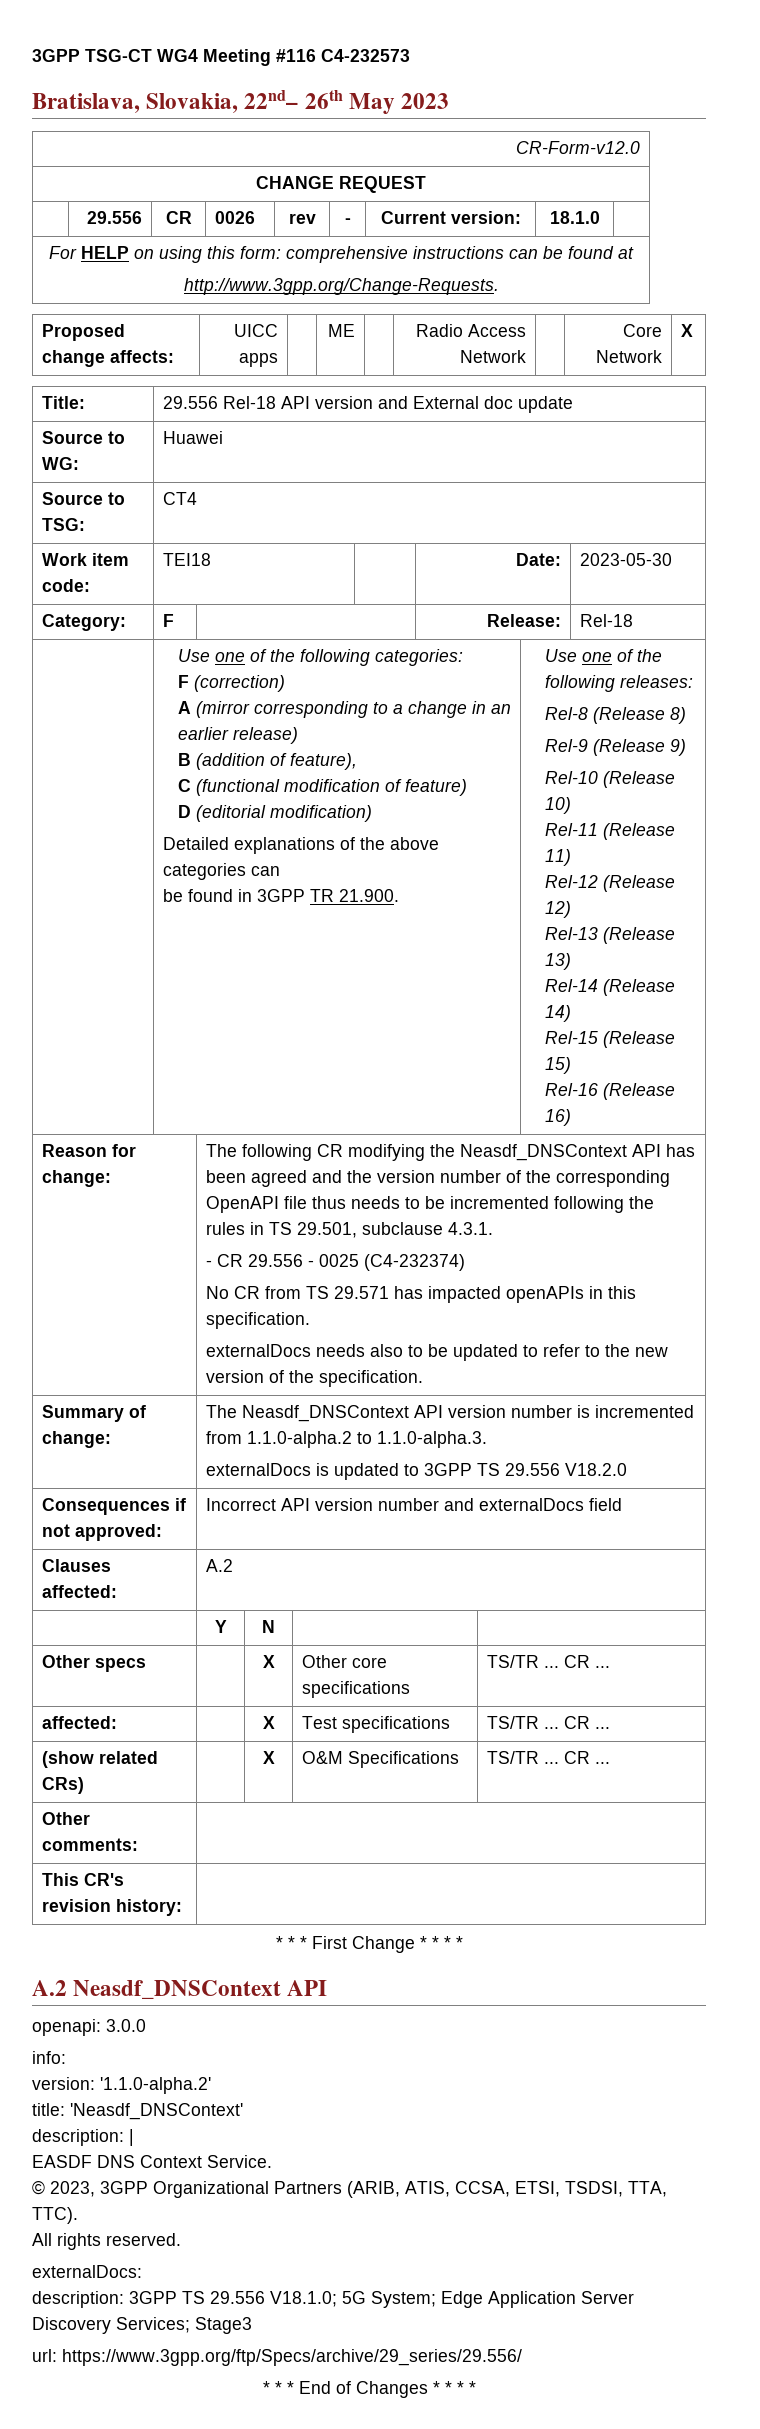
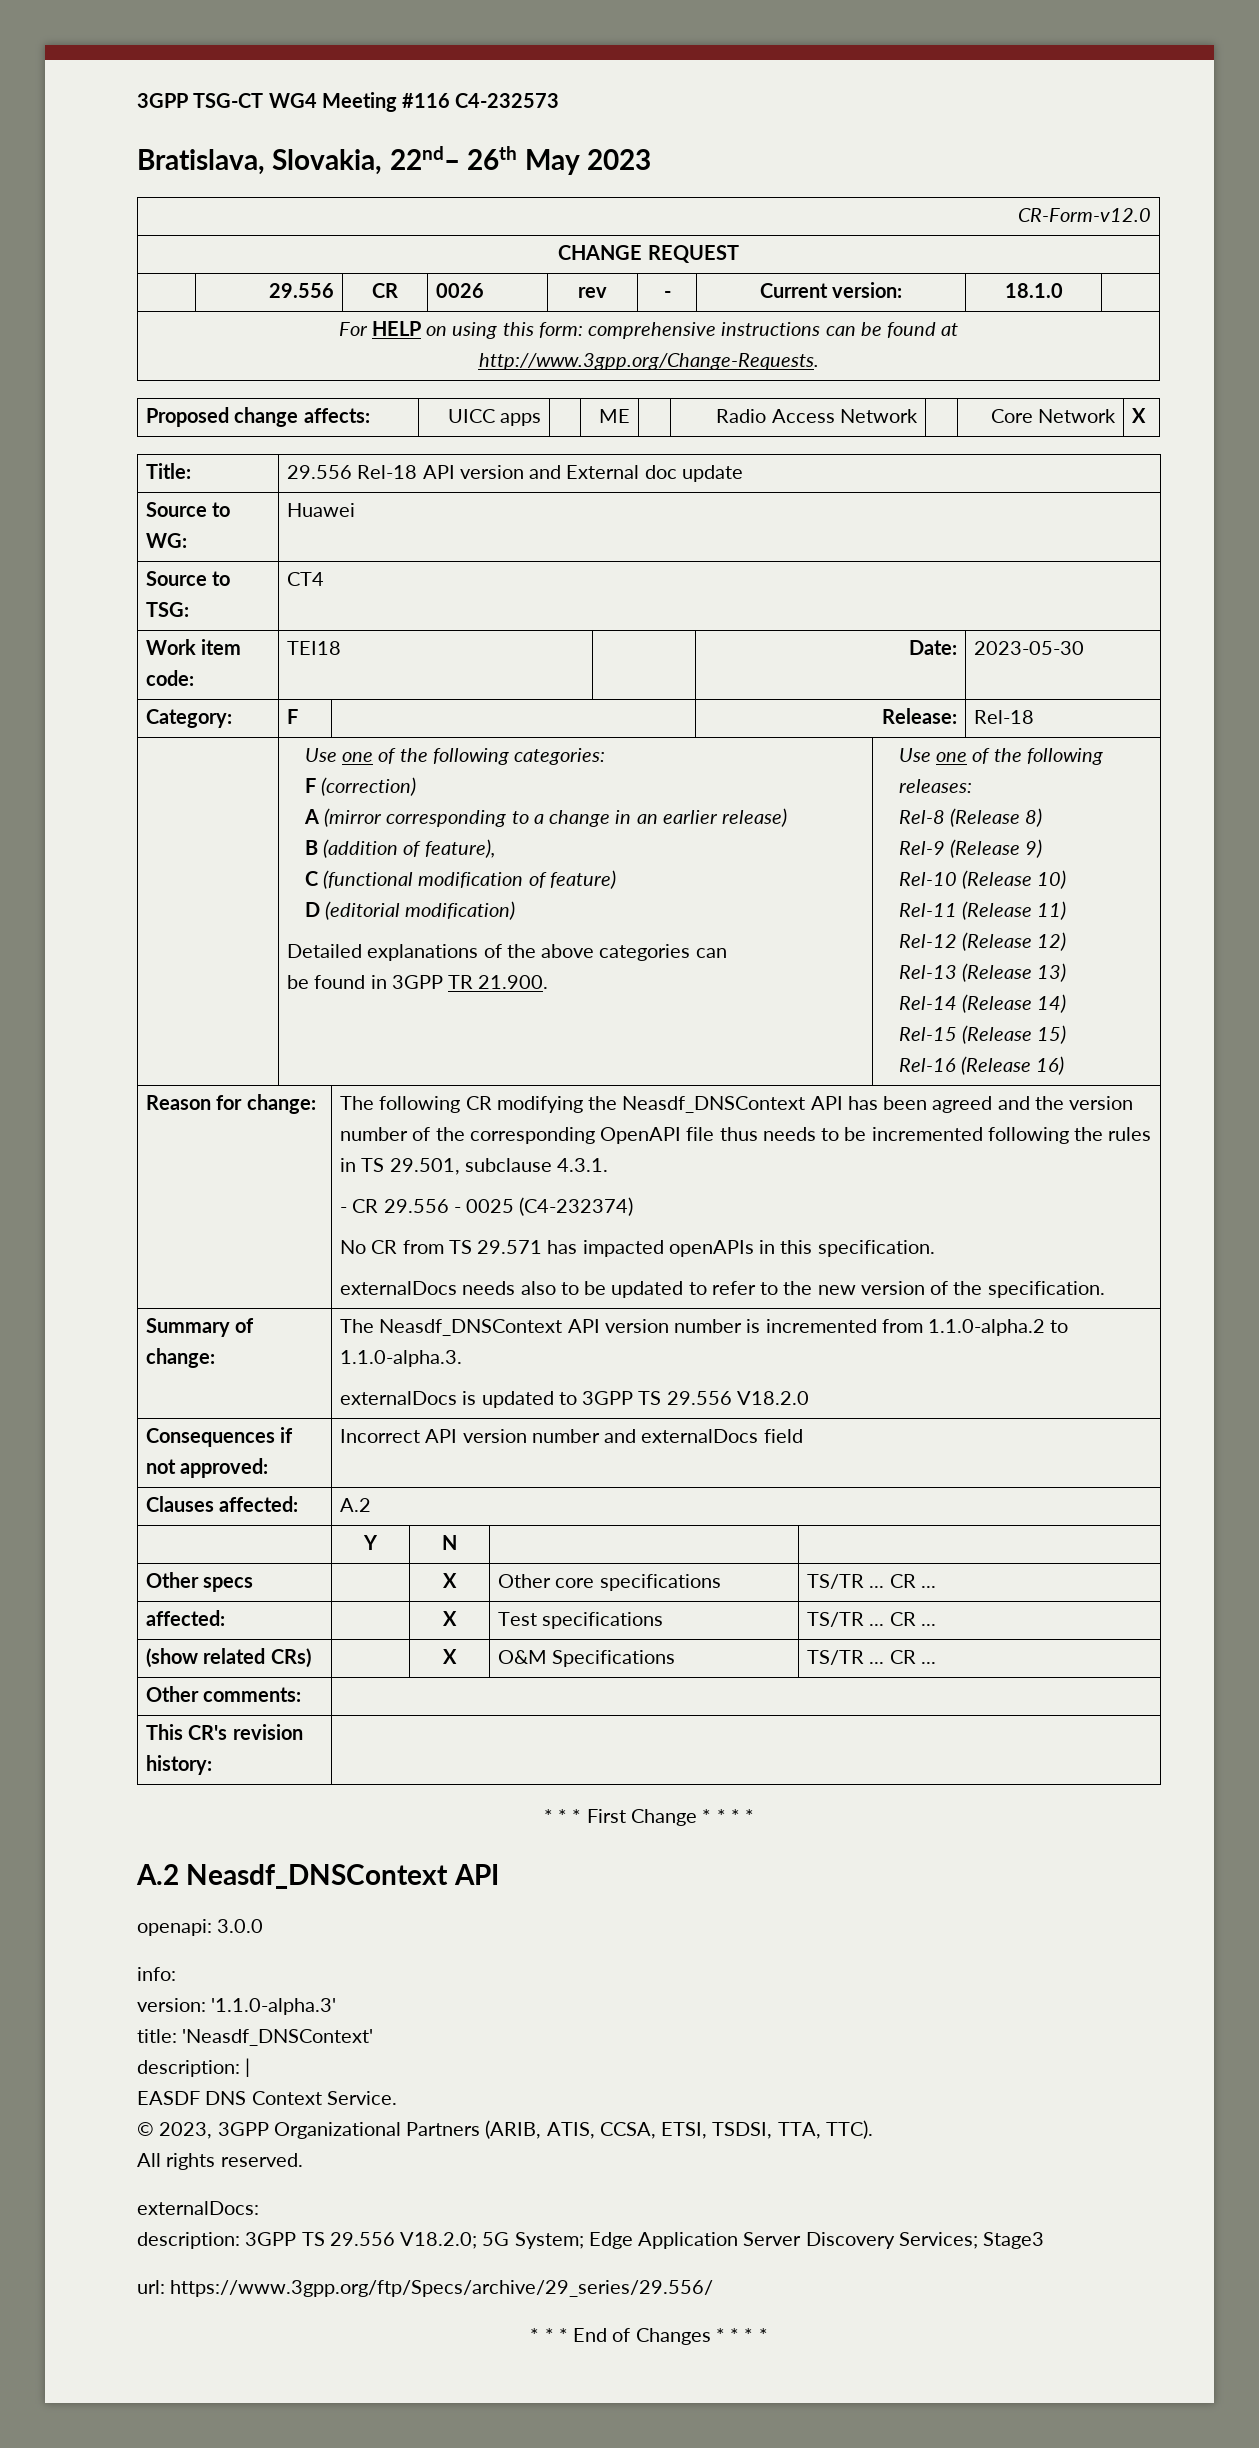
[100,2077,211,2094] '1.1.0-alpha.2' -> [211,1998,337,2015] '1.1.0-alpha.3'
[270,2291,337,2307] V18.1.0; -> [400,2232,478,2249] V18.2.0;

